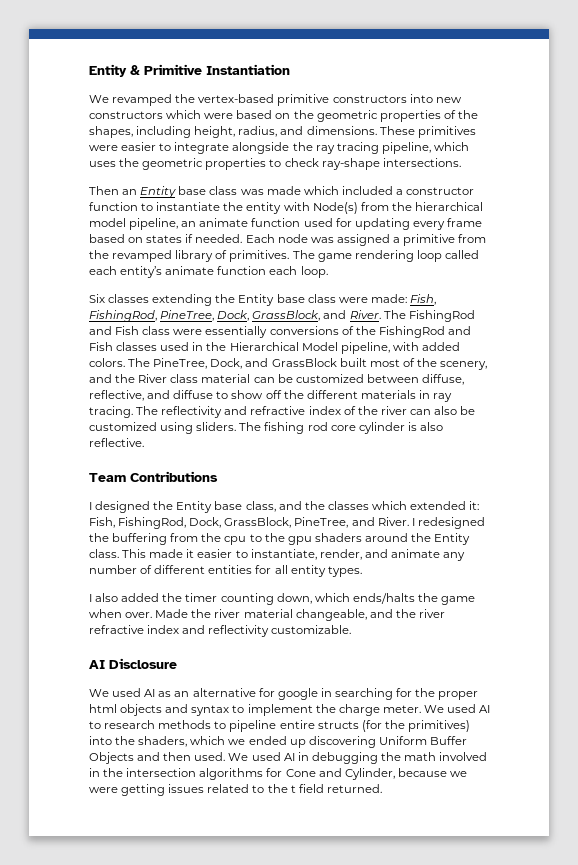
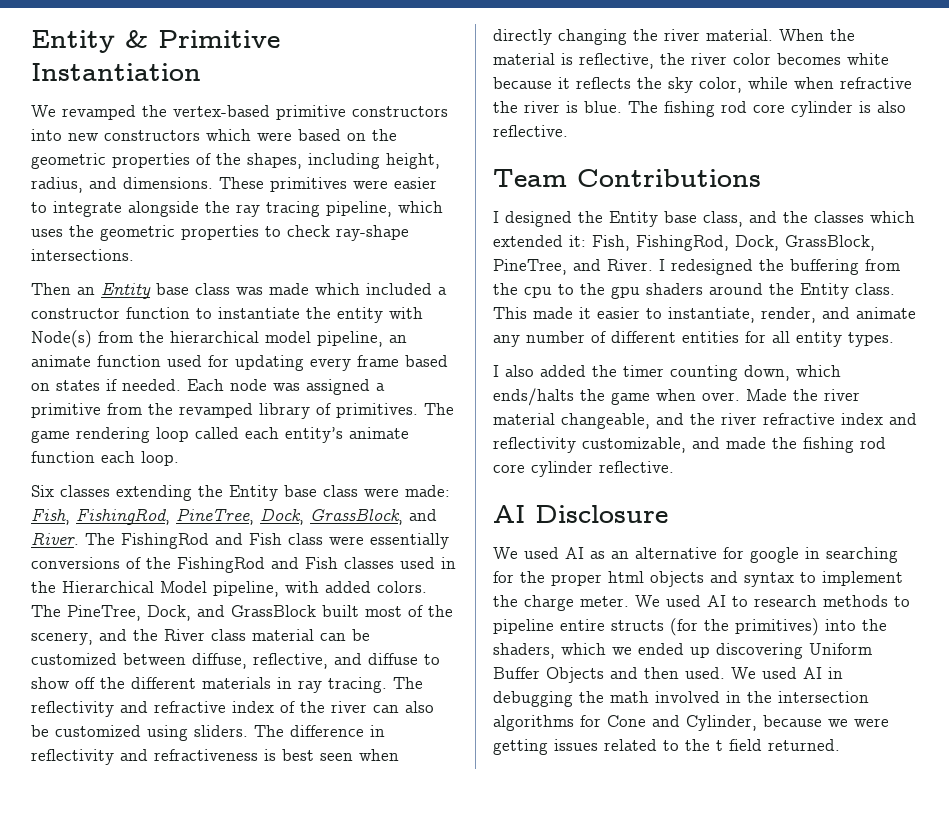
(262, 426) none -> [290,725,385,737] [31,749,399,765] [493,29,855,45] [493,53,889,69] [493,77,912,93] [493,101,658,113] difference in reflectivity and refractiveness is best seen when directly changing the river material. When the material is reflective, the river color becomes white because it reflects the sky color, while when refractive the river is blue. The
[271,625,352,634] customizable. -> [582,437,886,453] [493,461,674,477] customizable, and made the fishing rod core cylinder reflective.

